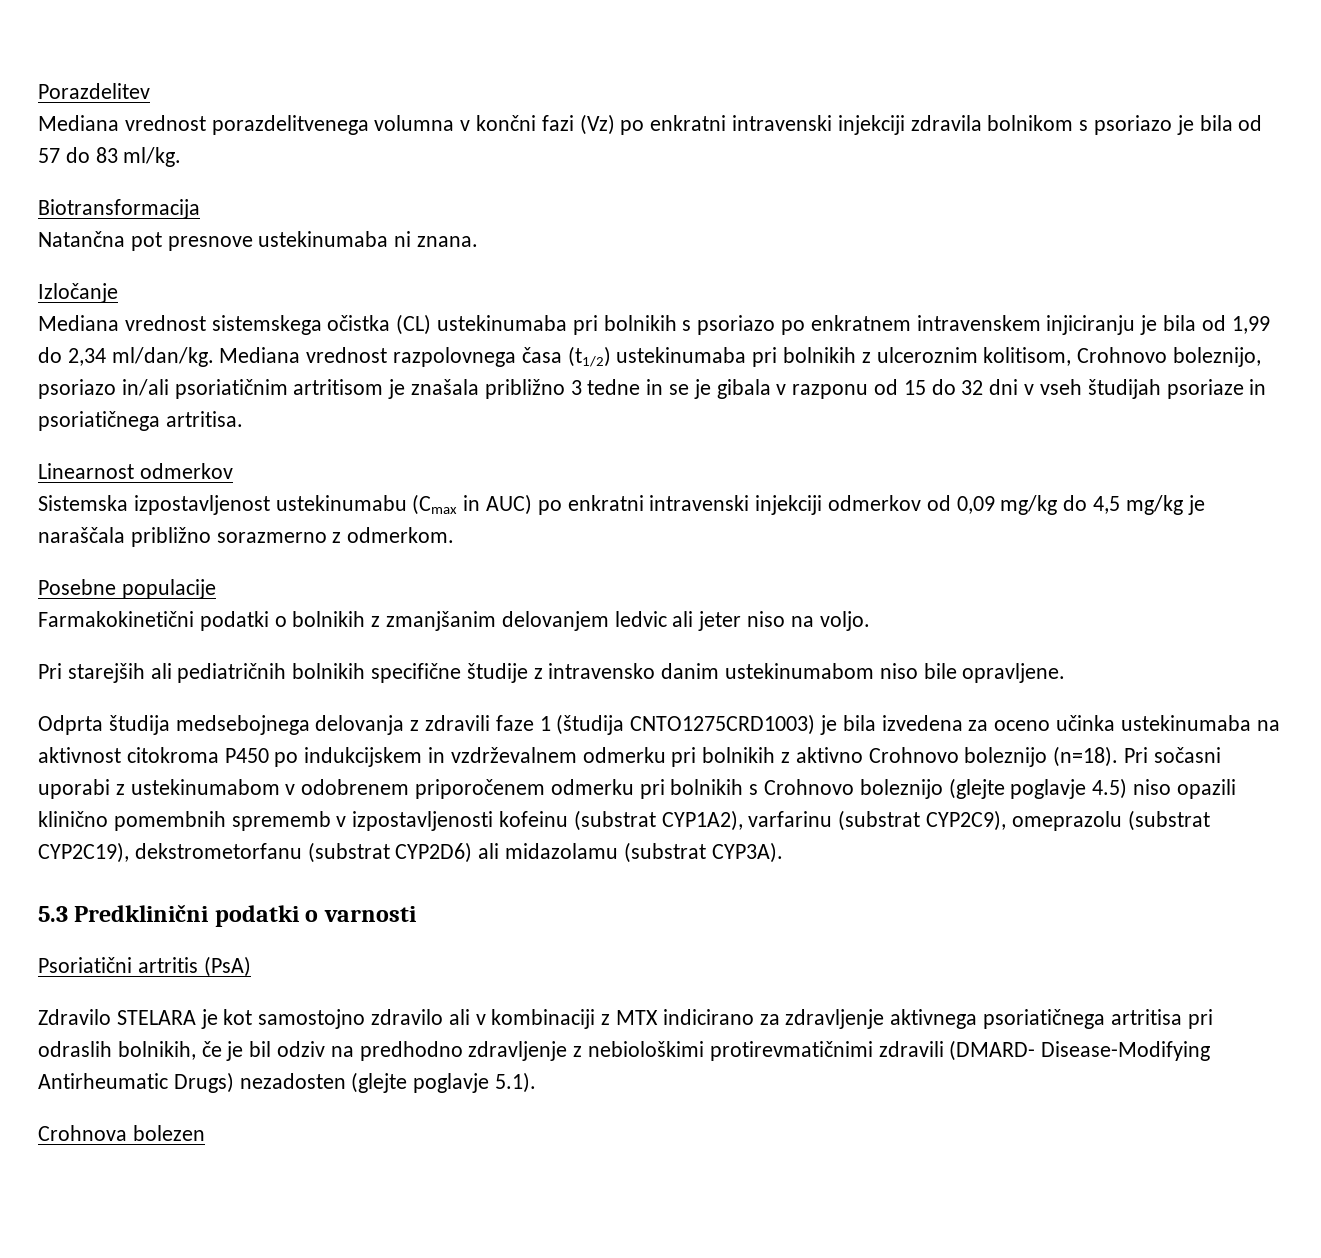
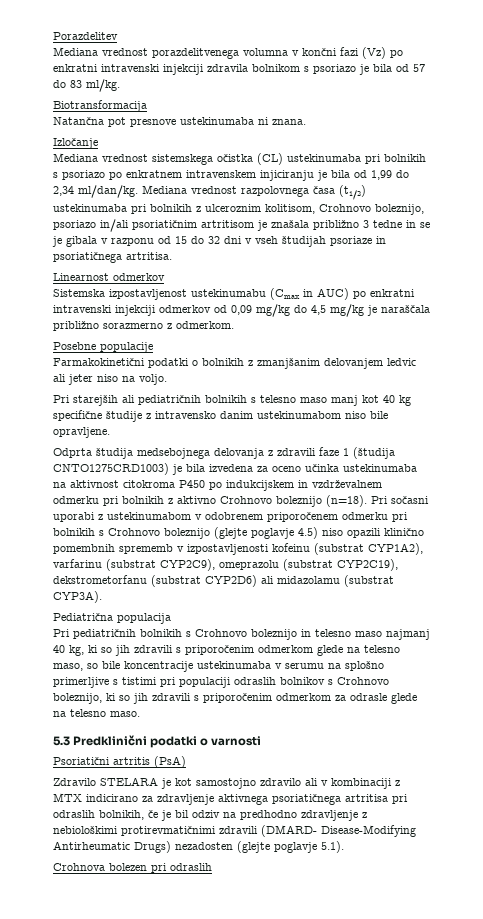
(366, 671) none -> [251,395,411,406] s telesno maso manj kot 40 kg
(783, 852) none -> [53,613,171,624] [53,629,430,640] [53,645,400,656] [53,661,384,672] [53,677,389,688] [53,693,417,704] [53,709,140,717] // Pediatrična populacija // Pri pediatričnih bolnikih s Crohnovo boleznijo in telesno maso najmanj 40 kg, ki so jih zdravili s priporočenim odmerkom glede na telesno maso, so bile koncentracije ustekinumaba v serumu na splošno primerljive s tistimi pri populaciji odraslih bolnikov s Crohnovo boleznijo, ki so jih zdravili s priporočenim odmerkom za odrasle glede na telesno maso.
(205, 1133) none -> [151,863,212,873] pri odraslih

